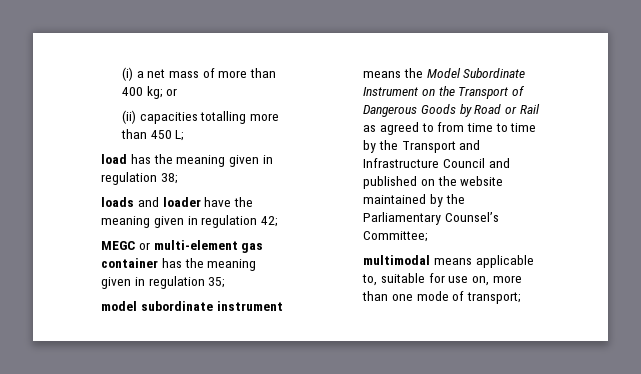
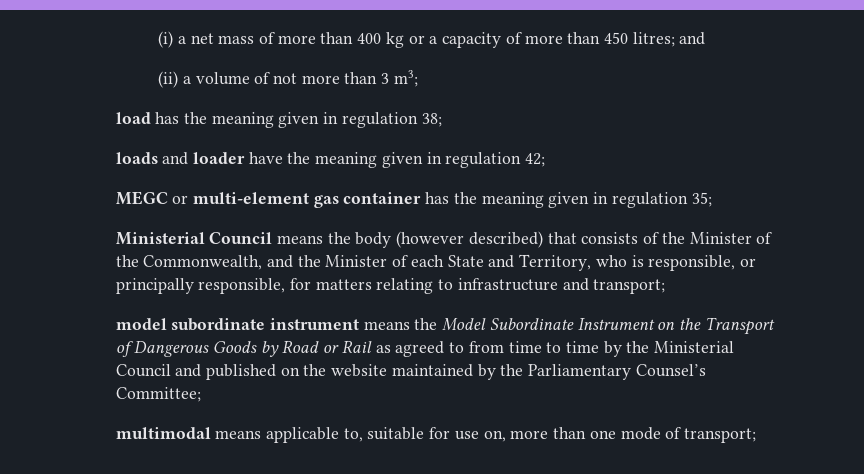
[146,86,178,99] [122,110,279,124] [121,129,185,141] kg; or // (ii) capacities totalling more than 450 L; -> [385,32,706,48] [158,70,418,88] kg or a capacity of more than 450 litres; and // (ii) a volume of not more than 3 m3;
(226, 282) none -> [115,231,773,248] [115,254,756,271] [115,278,666,294] // Ministerial Council means the body (however described) that consists of the Minister of the Commonwealth, and the Minister of each State and Territory, who is responsible, or principally responsible, for matters relating to infrastructure and transport;
[401,140,481,153] [363,158,440,168] Transport and Infrastructure -> [654,341,735,353] Ministerial

